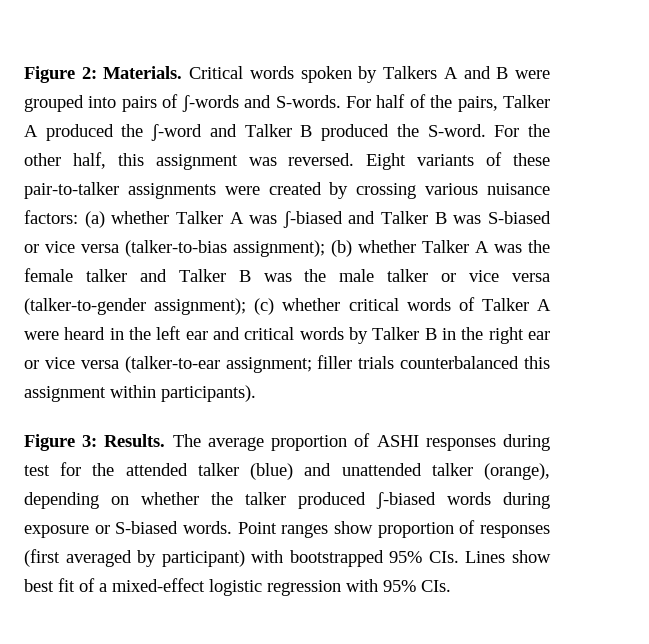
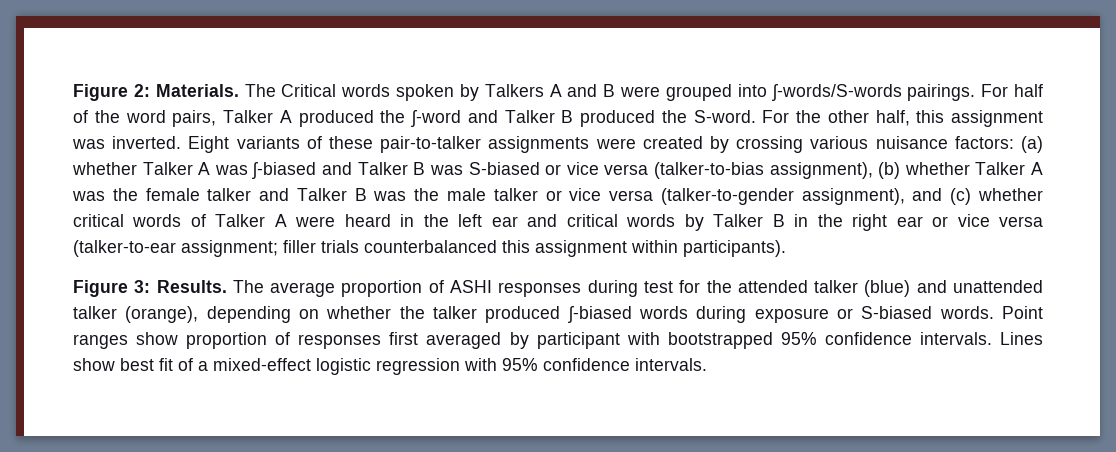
(183, 72) none -> [244,84,276,97] The
[121,94,341,112] pairs of ʃ-words and S-words. -> [770,84,976,101] ʃ-words/S-words pairings.
(453, 101) none -> [125,110,166,123] word
[288,153,355,166] reversed. -> [112,136,182,149] inverted.
[233,240,325,257] assignment); -> [769,162,873,179] assignment),
[154,298,247,315] assignment); -> [801,188,943,205] assignment), and
[24,549,60,567] (first -> [389,332,419,345] first
[161,550,245,567] participant) -> [536,332,620,349] participant
[428,551,459,563] CIs. -> [824,332,992,345] confidence intervals.
[421,580,451,592] CIs. -> [543,358,707,371] confidence intervals.

